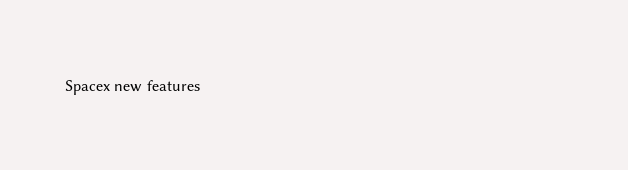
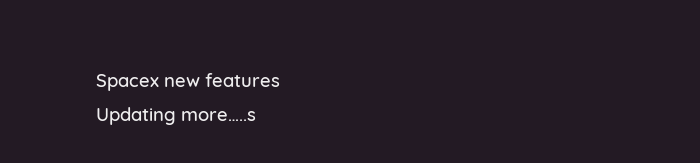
(200, 85) none -> [96,107,256,125] // Updating more…..s

